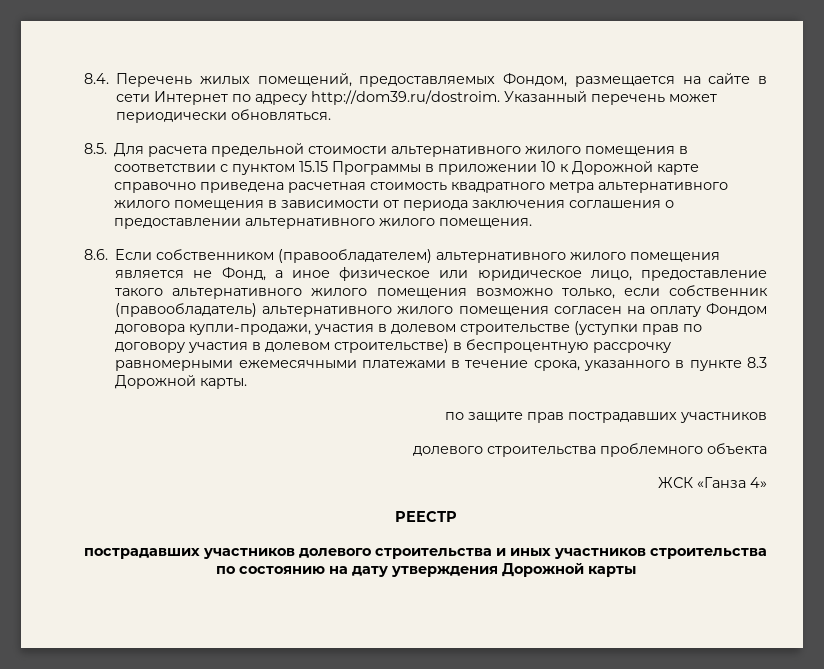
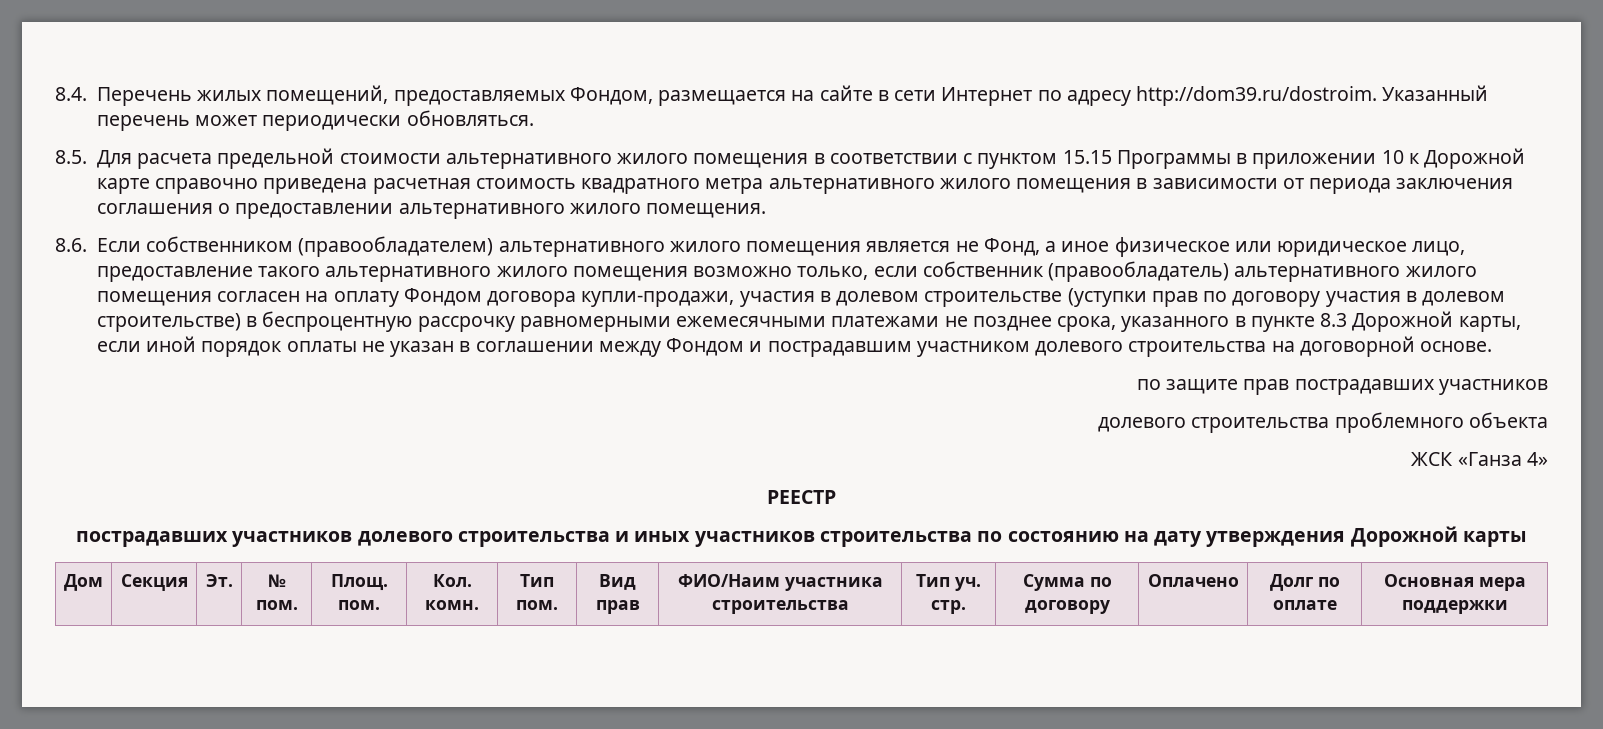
[451,360,529,368] в течение -> [944,316,1052,331] не позднее
[200,378,248,389] карты. -> [1458,316,1521,332] [96,336,1493,357] карты, если иной порядок оплаты не указан в соглашении между Фондом и пострадавшим участником долевого строительства на договорной основе.
(636, 571) none -> [64,574,103,591] [120,574,188,591] [205,574,233,587] [267,574,286,587] [255,600,298,610] [330,574,388,591] [338,600,380,610] [432,574,472,587] [425,600,479,610] [520,574,554,587] [516,600,558,610] [599,574,636,590] [595,600,640,614] [677,574,883,591] [711,600,849,614] [916,574,981,591] [931,600,966,614] [1022,574,1112,591] [1024,600,1110,614] [1147,574,1239,587] [1269,574,1340,591] [1272,600,1337,610] [1383,574,1526,591] [1401,600,1508,614] // Дом | Секция | Эт. | № пом. | Площ. пом. | Кол. комн. | Тип пом. | Вид прав | ФИО/Наим участника строительства | Тип уч. стр. | Сумма по договору | Оплачено | Долг по оплате | Основная мера поддержки

